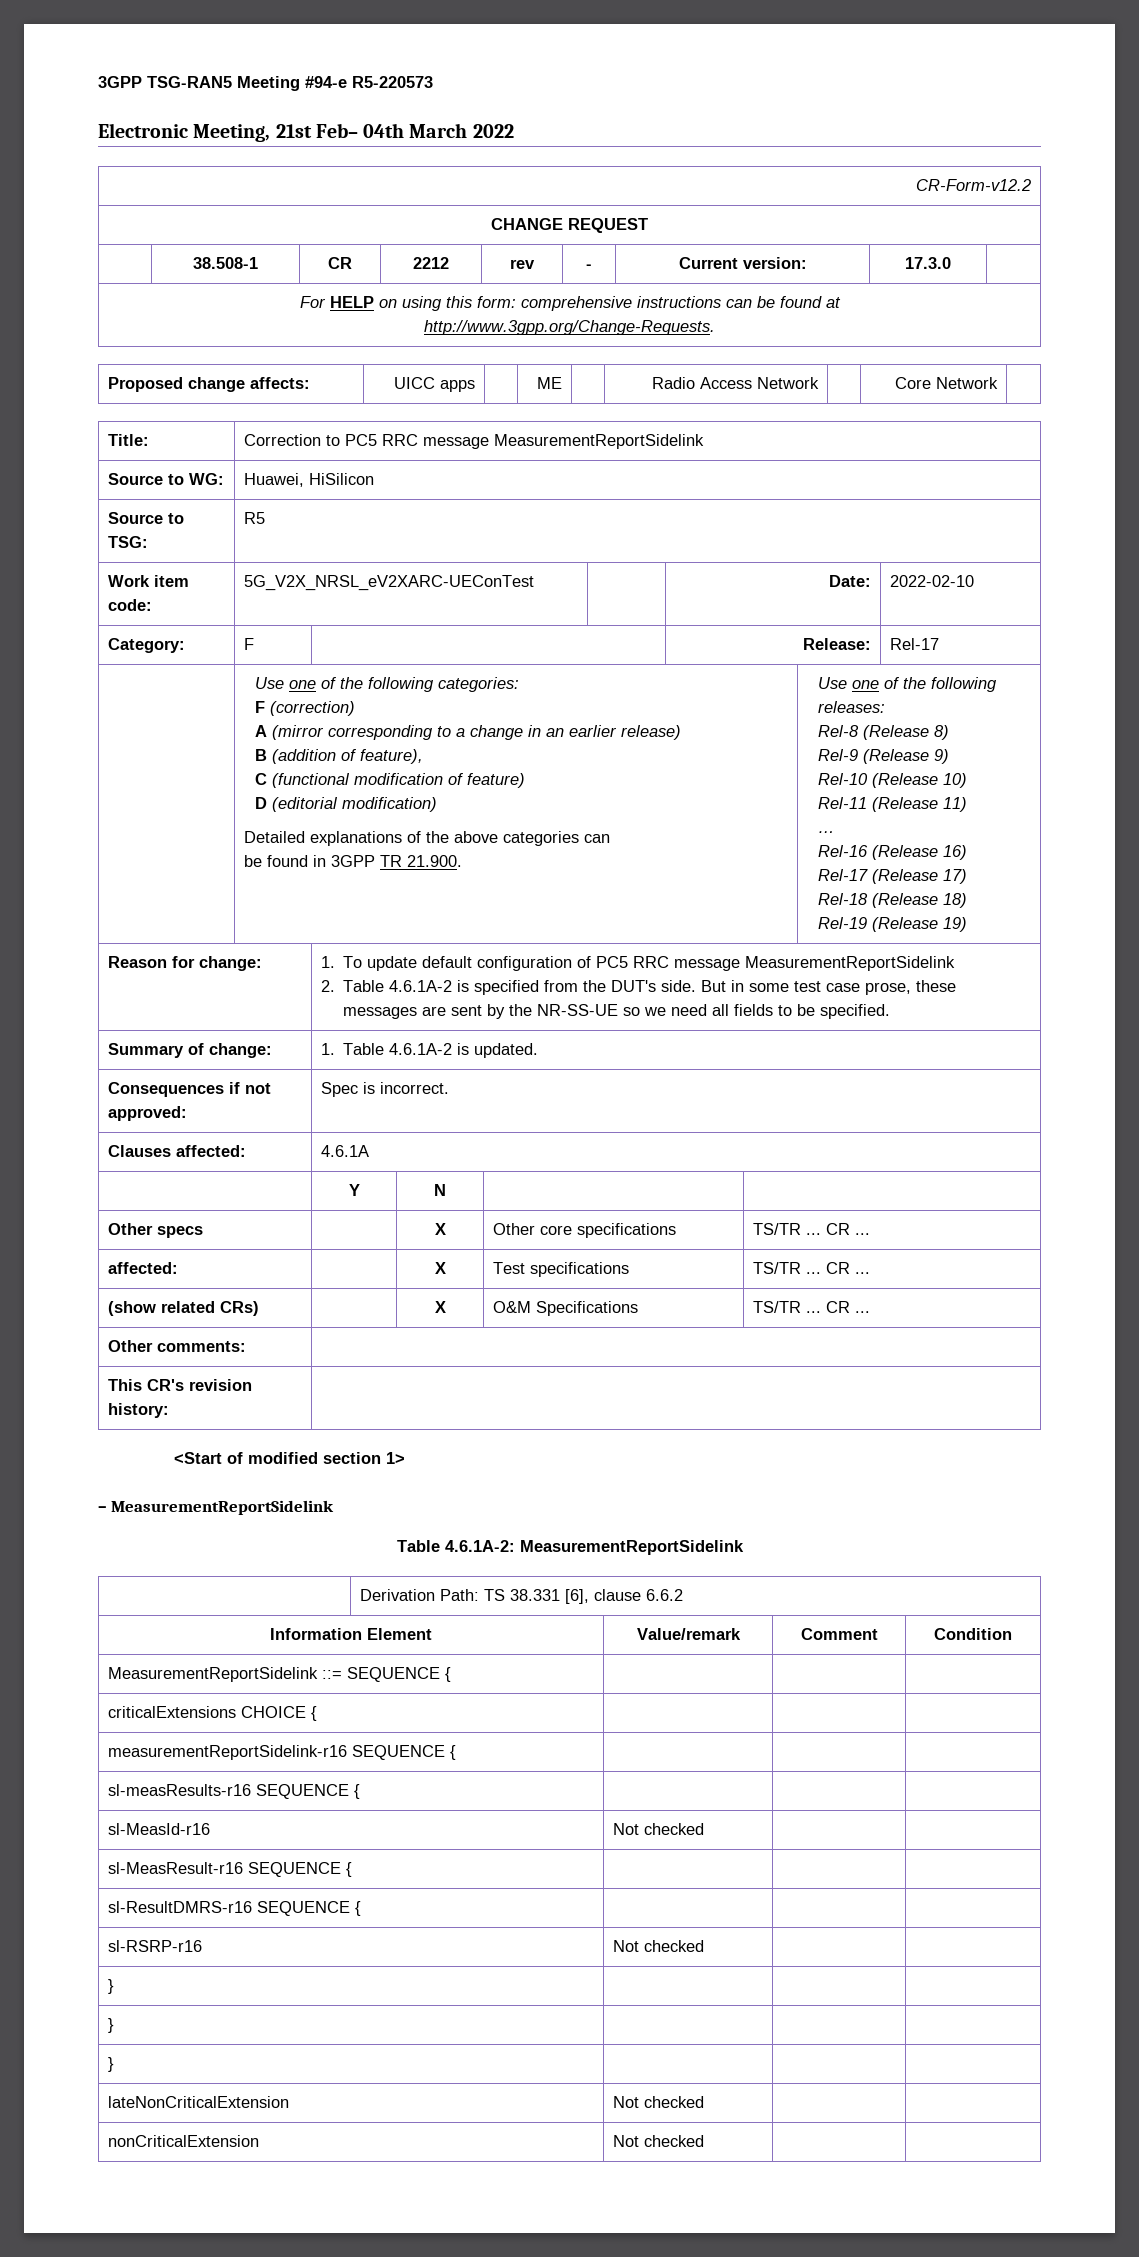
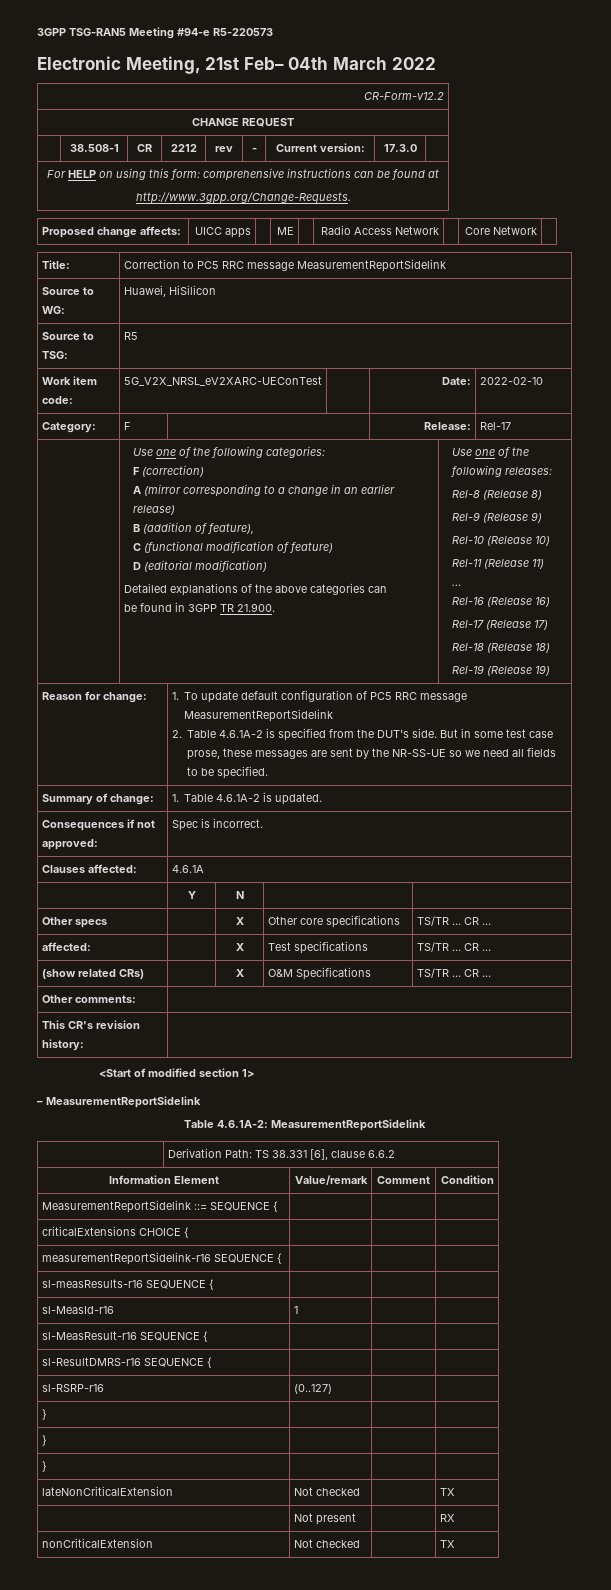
[612,1823,704,1835] Not checked -> [293,1306,298,1314] 1
[612,1940,704,1952] Not checked -> [293,1384,332,1394] (0..127)
(704, 2102) none -> [439,1488,455,1496] [293,1513,356,1525] [439,1514,455,1522] TX // | Not present | | RX
(704, 2141) none -> [439,1540,455,1548] TX

